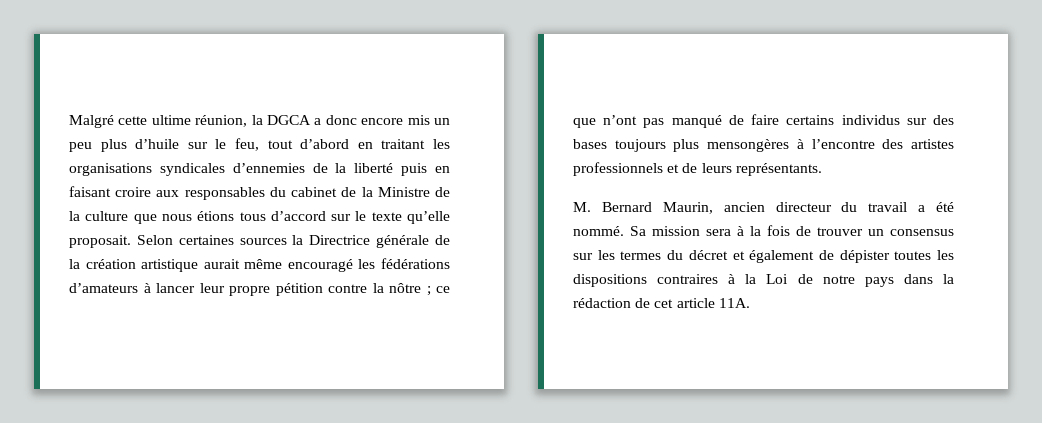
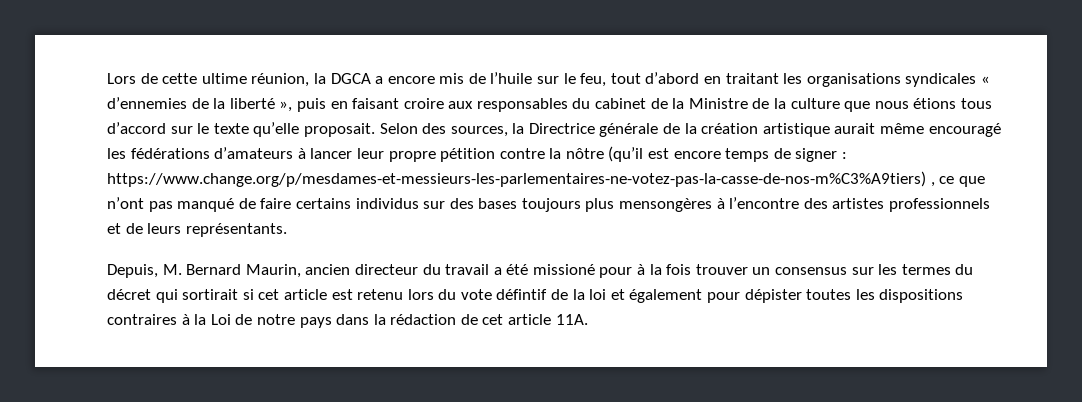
[69,115,114,128] Malgré -> [107,73,158,84] Lors de
[325,115,357,125] donc -> (384, 80) none
[433,118,450,125] [69,139,180,152] un peu plus d’huile -> [468,72,533,84] de l’huile
(225, 169) none -> [980,76,990,84] «
(394, 168) none -> [279,101,293,112] »,
[178,235,287,245] certaines sources -> [422,123,508,137] des sources,
[426,286,431,296] ; -> [608,146,848,162] [107,171,935,187] (qu’il est encore temps de signer : https://www.change.org/p/mesdames-et-messieurs-les-parlementaires-ne-votez-pas-la-casse-de-nos-m%C3%A9tiers) ,
(822, 169) none -> [107,264,158,278] Depuis,
[573,226,731,236] nommé. Sa mission sera -> [532,264,633,278] missioné pour
[796,226,811,236] de -> (692, 269) none
(728, 255) none -> [155,289,607,303] qui sortirait si cet article est retenu lors du vote défintif de la loi
[818,250,834,260] de -> [707,292,741,303] pour

